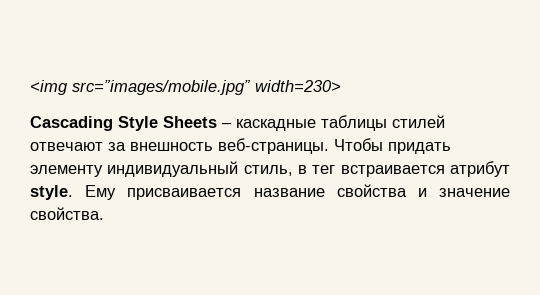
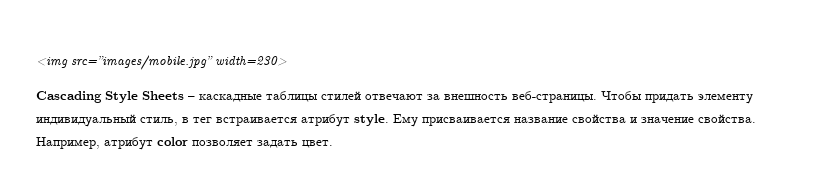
(104, 213) none -> [36,137,333,150] Например, атрибут color позволяет задать цвет.

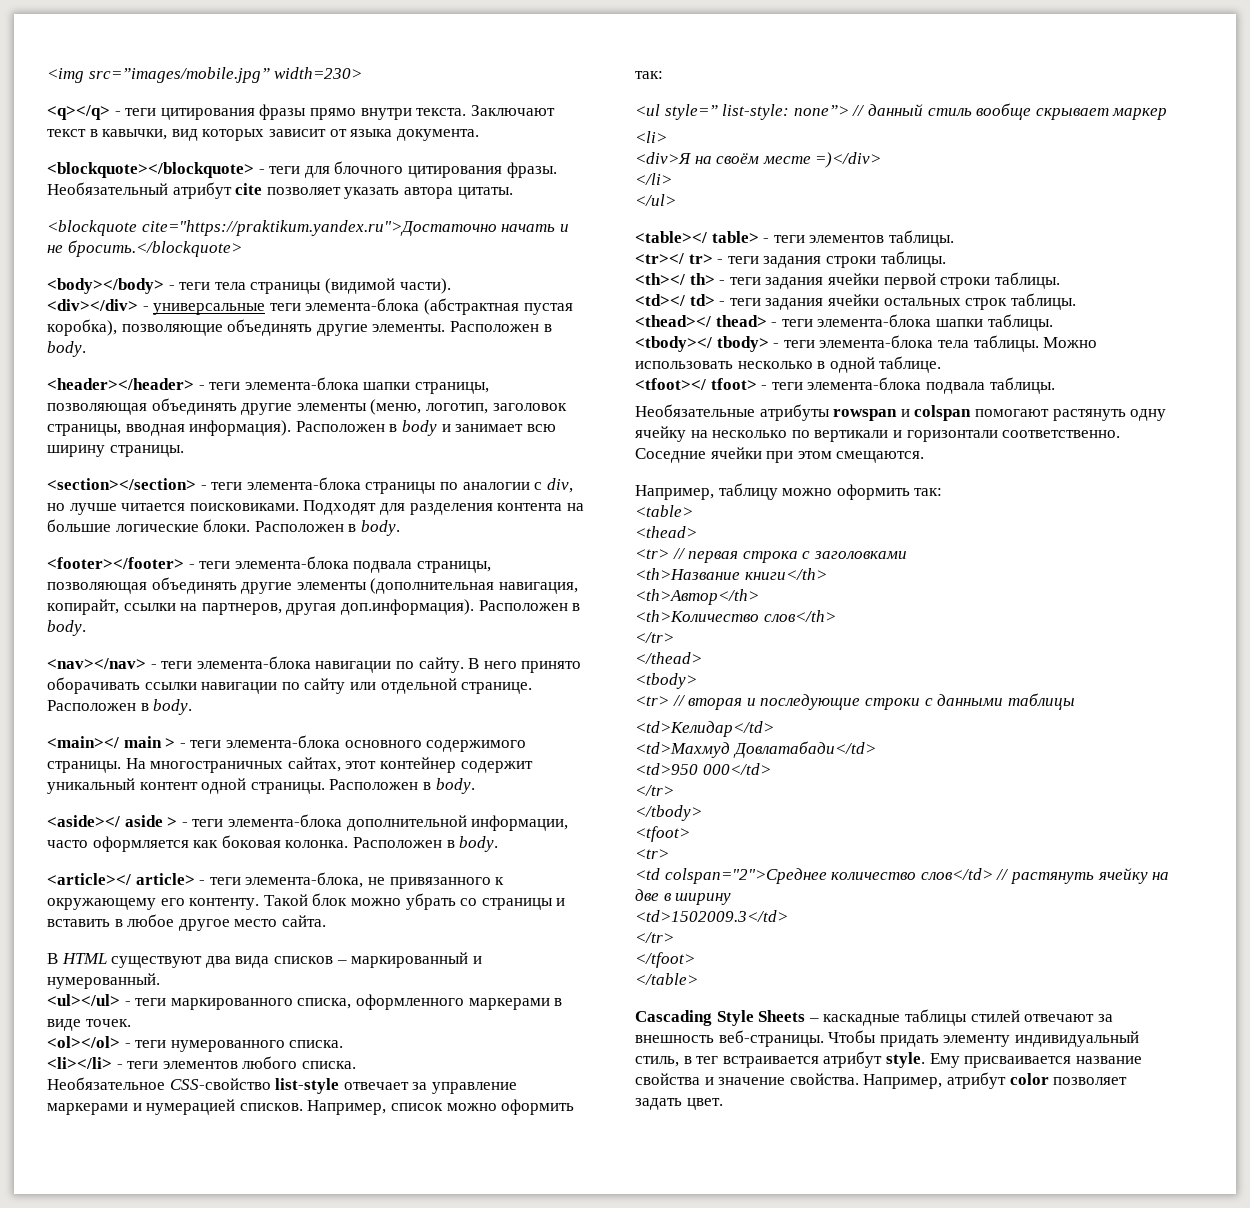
(287, 61) none -> [47,104,555,120] [47,129,479,141] [47,161,557,178] [47,182,513,199] [47,220,569,236] [47,240,242,257] [47,278,451,294] [47,298,573,315] [47,319,552,336] [47,341,86,357] [47,377,489,394] [47,398,567,415] [47,420,556,436] [47,445,184,457] [47,477,573,494] [47,500,584,515] [47,519,400,536] [47,556,491,573] [47,577,578,594] [47,599,581,615] [47,620,86,636] [47,656,582,673] [47,677,533,694] [47,699,193,715] [47,735,527,752] [47,757,533,773] [47,778,475,794] [47,814,569,831] [47,835,499,852] [47,872,505,889] [47,893,566,910] [47,914,326,931] [47,952,482,968] [47,973,160,989] [47,994,563,1010] [47,1019,131,1031] [47,1036,344,1052] [47,1056,356,1069] [47,1077,517,1094] [47,1099,575,1115] [635,71,663,79] [635,103,1168,120] [635,131,667,143] [635,152,882,168] [635,173,672,185] [635,194,676,206] [635,230,954,247] [635,251,946,268] [635,272,1060,289] [635,293,1076,310] [635,314,1053,331] [635,335,1098,352] [635,356,942,373] [635,377,1055,394] [635,404,1167,421] [635,426,1121,442] [635,447,925,463] [635,483,943,500] [635,505,693,517] [635,526,697,538] [635,548,907,563] [635,568,827,580] [635,589,759,605] [635,610,836,622] [635,632,674,643] [635,652,702,664] [635,673,697,689] [635,693,1075,710] [635,721,774,737] [635,741,876,758] [635,763,771,775] [635,785,674,796] [635,805,702,821] [635,826,690,842] [635,849,669,859] [635,868,1170,884] [635,889,732,905] [635,910,788,922] [635,932,674,943] [635,952,695,968] [635,973,698,985] // <q></q> - теги цитирования фразы прямо внутри текста. Заключают текст в кавычки, вид которых зависит от языка документа. // <blockquote></blockquote> - теги для блочного цитирования фразы. Необязательный атрибут cite позволяет указать автора цитаты. // <blockquote cite="https://praktikum.yandex.ru">Достаточно начать и не бросить.</blockquote> // <body></body> - теги тела страницы (видимой части). // <div></div> - универсальные теги элемента-блока (абстрактная пустая коробка), позволяющие объединять другие элементы. Расположен в body. // <header></header> - теги элемента-блока шапки страницы, позволяющая объединять другие элементы (меню, логотип, заголовок страницы, вводная информация). Расположен в body и занимает всю ширину страницы. // <section></section> - теги элемента-блока страницы по аналогии с div, но лучше читается поисковиками. Подходят для разделения контента на большие логические блоки. Расположен в body. // <footer></footer> - теги элемента-блока подвала страницы, позволяющая объединять другие элементы (дополнительная навигация, копирайт, ссылки на партнеров, другая доп.информация). Расположен в body. // <nav></nav> - теги элемента-блока навигации по сайту. В него принято оборачивать ссылки навигации по сайту или отдельной странице. Расположен в body. // <main></ main > - теги элемента-блока основного содержимого страницы. На многостраничных сайтах, этот контейнер содержит уникальный контент одной страницы. Расположен в body. // <aside></ aside > - теги элемента-блока дополнительной информации, часто оформляется как боковая колонка. Расположен в body. // <article></ article> - теги элемента-блока, не привязанного к окружающему его контенту. Такой блок можно убрать со страницы и вставить в любое другое место сайта. // В HTML существуют два вида списков – маркированный и нумерованный. // <ul></ul> - теги маркированного списка, оформленного маркерами в виде точек. // <ol></ol> - теги нумерованного списка. // <li></li> - теги элементов любого списка. // Необязательное CSS-свойство list-style отвечает за управление маркерами и нумерацией списков. Например, список можно оформить так: // <ul style=” list-style: none”> // данный стиль вообще скрывает маркер // <li> // <div>Я на своём месте =)</div> // </li> // </ul> // <table></ table> - теги элементов таблицы. // <tr></ tr> - теги задания строки таблицы. // <th></ th> - теги задания ячейки первой строки таблицы. // <td></ td> - теги задания ячейки остальных строк таблицы. // <thead></ thead> - теги элемента-блока шапки таблицы. // <tbody></ tbody> - теги элемента-блока тела таблицы. Можно использовать несколько в одной таблице. // <tfoot></ tfoot> - теги элемента-блока подвала таблицы. // Необязательные атрибуты rowspan и colspan помогают растянуть одну ячейку на несколько по вертикали и горизонтали соответственно. Соседние ячейки при этом смещаются. // Например, таблицу можно оформить так: // <table> // <thead> // <tr> // первая строка с заголовками // <th>Название книги</th> // <th>Автор</th> // <th>Количество слов</th> // </tr> // </thead> // <tbody> // <tr> // вторая и последующие строки с данными таблицы // <td>Келидар</td> // <td>Махмуд Довлатабади</td> // <td>950 000</td> // </tr> // </tbody> // <tfoot> // <tr> // <td colspan="2">Среднее количество слов</td> // растянуть ячейку на две в ширину // <td>1502009.3</td> // </tr> // </tfoot> // </table>

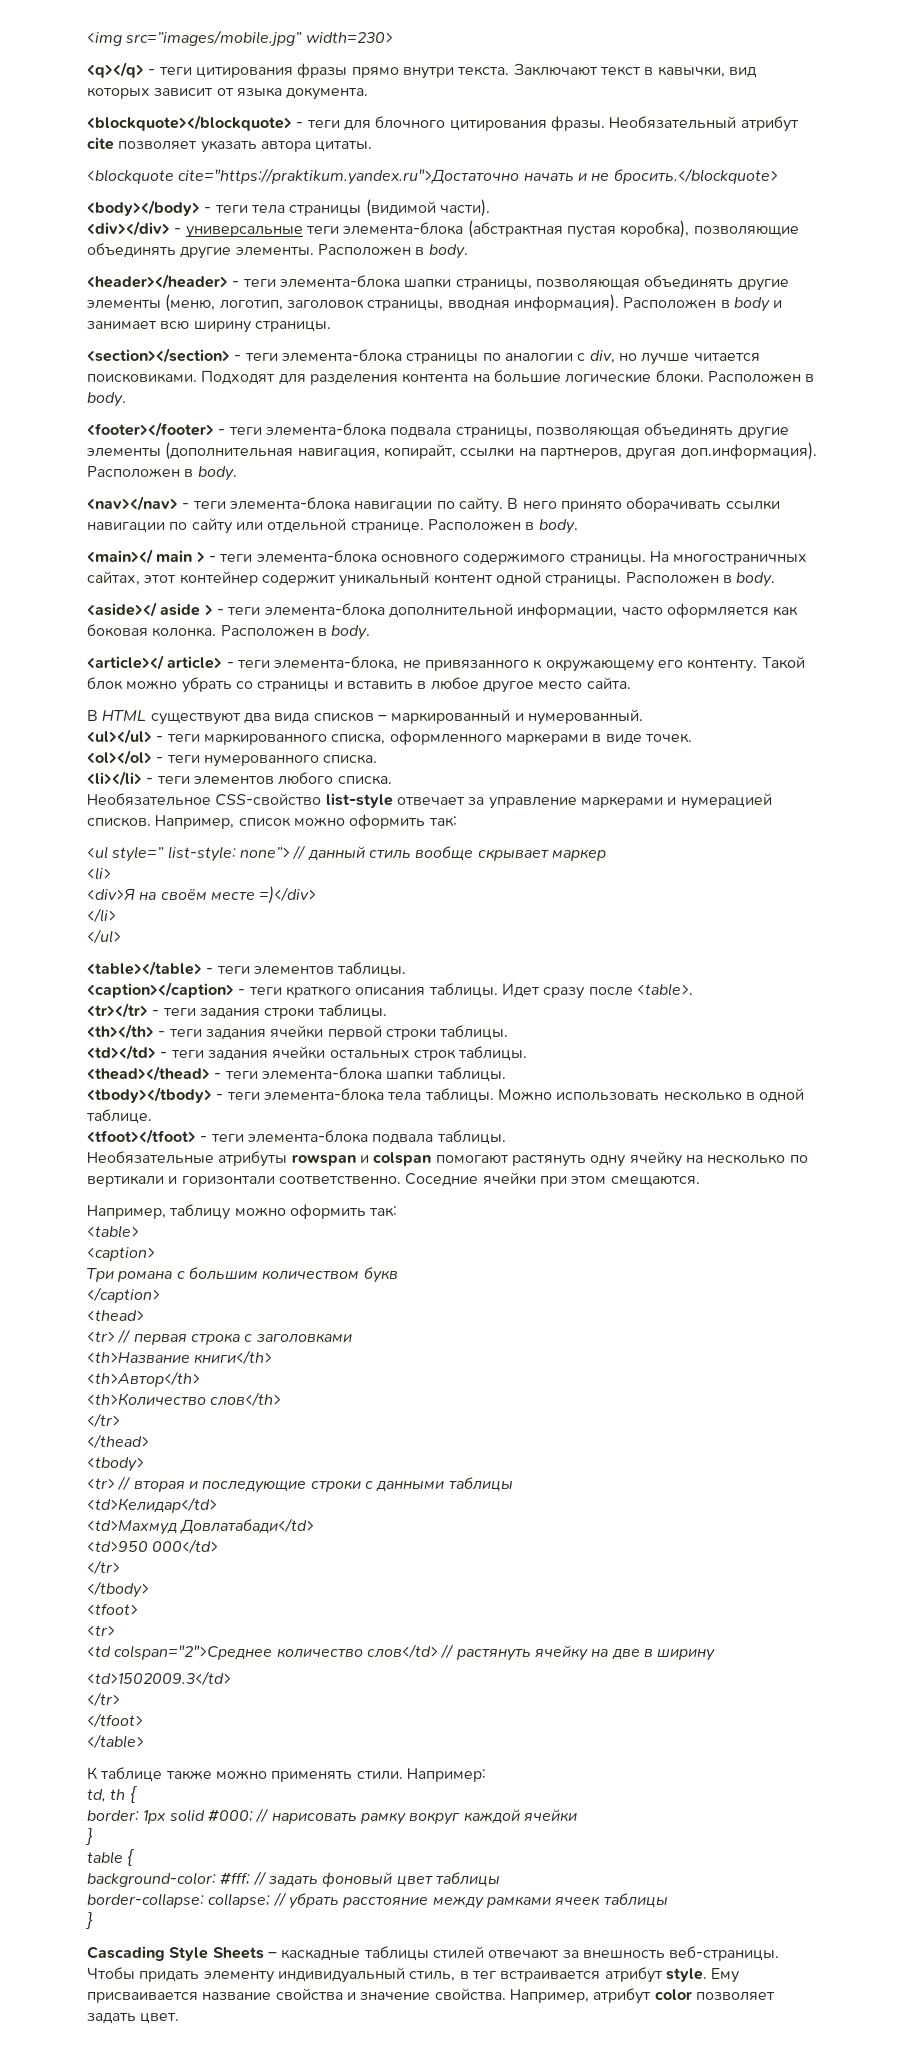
[635,231,759,243] <table></ table> -> [87,961,202,976] <table></table>
[635,253,713,264] <tr></ tr> -> [87,982,693,999] [87,1003,148,1018] <caption></caption> - теги краткого описания таблицы. Идет сразу после <table>. // <tr></tr>
[635,273,715,285] <th></ th> -> [87,1024,154,1039] <th></th>
[635,294,715,306] <td></ td> -> [87,1045,156,1060] <td></td>
[635,315,767,327] <thead></ thead> -> [87,1066,210,1081] <thead></thead>
[635,336,769,352] <tbody></ tbody> -> [87,1087,212,1103] <tbody></tbody>
[635,378,757,390] <tfoot></ tfoot> -> [87,1129,196,1144] <tfoot></tfoot>
(693, 511) none -> [87,1247,155,1261] [87,1267,398,1283] [87,1287,160,1303] // <caption> // Три романа с большим количеством букв // </caption>
(698, 979) none -> [87,1767,486,1782] [87,1786,138,1803] [87,1808,577,1825] [86,1828,93,1845] [87,1849,136,1866] [87,1871,500,1887] [87,1892,668,1909] [86,1912,93,1929] // К таблице также можно применять стили. Например: // td, th { // border: 1px solid #000; // нарисовать рамку вокруг каждой ячейки // } // table { // background-color: #fff; // задать фоновый цвет таблицы // border-collapse: collapse; // убрать расстояние между рамками ячеек таблицы // }

